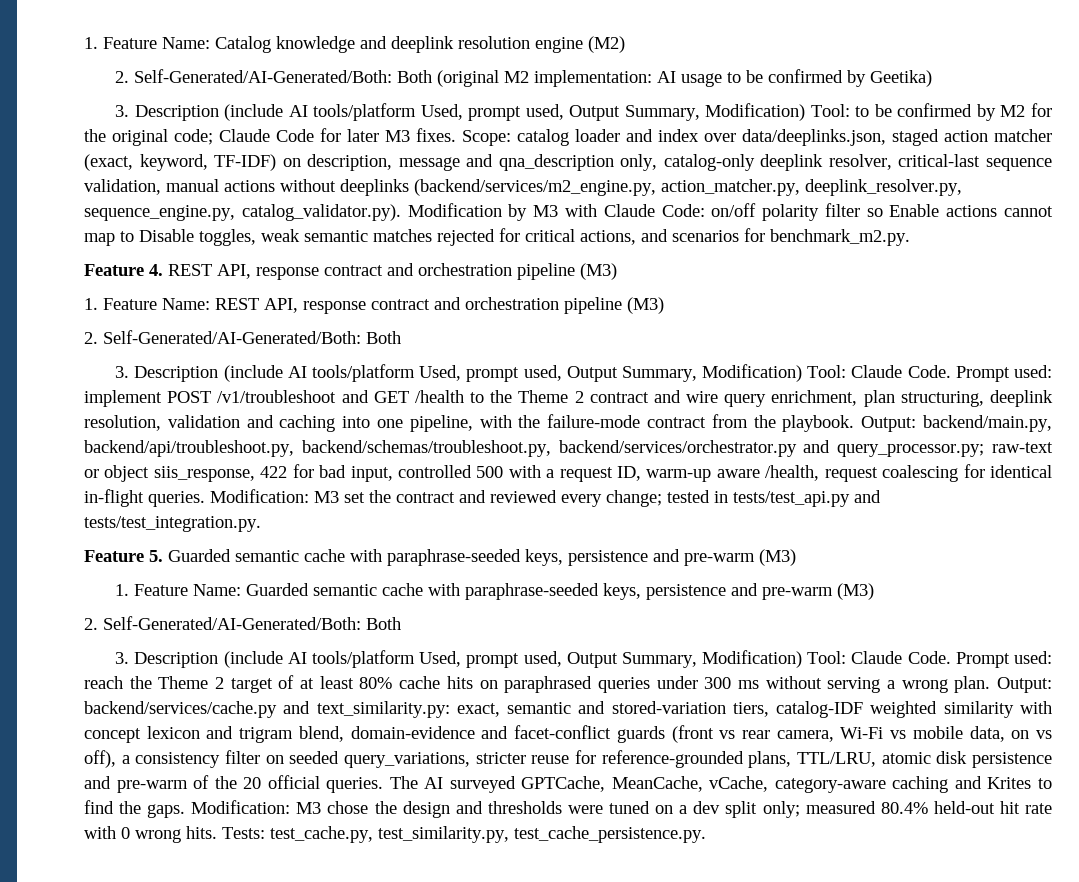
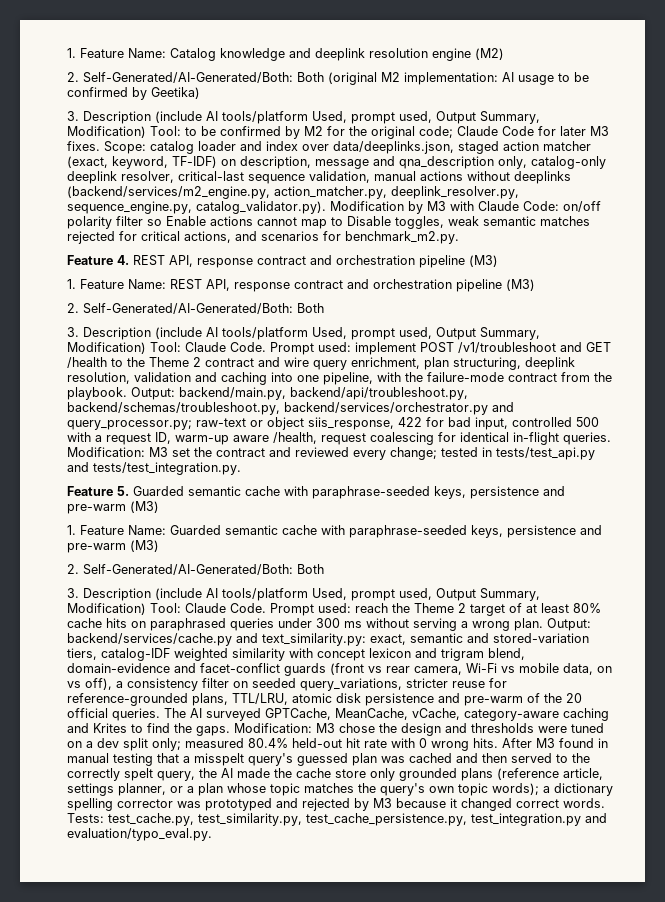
[222,826,706,843] Tests: test_cache.py, test_similarity.py, test_cache_persistence.py. -> [502,738,608,748] [67,753,590,766] [67,768,603,781] [67,783,613,796] [67,798,605,811] [67,813,607,826] [67,828,212,841] After M3 found in manual testing that a misspelt query's guessed plan was cached and then served to the correctly spelt query, the AI made the cache store only grounded plans (reference article, settings planner, or a plan whose topic matches the query's own topic words); a dictionary spelling corrector was prototyped and rejected by M3 because it changed correct words. Tests: test_cache.py, test_similarity.py, test_cache_persistence.py, test_integration.py and evaluation/typo_eval.py.

